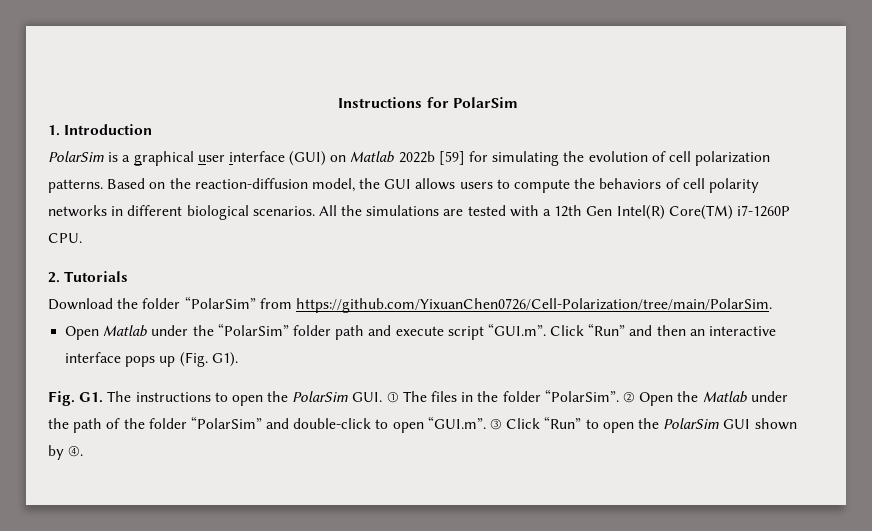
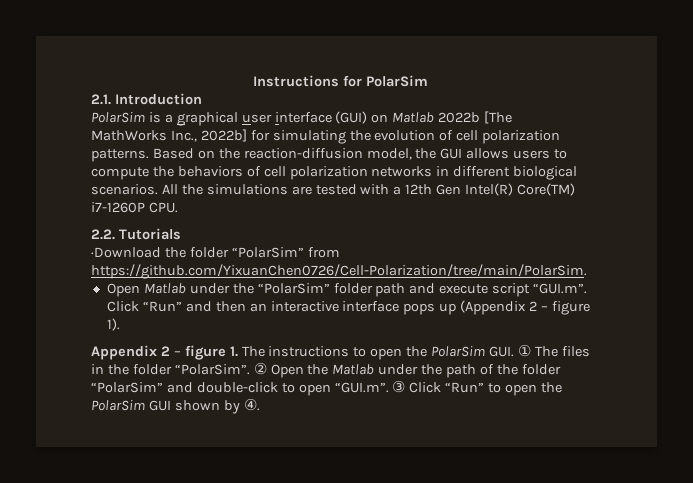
[48,125,60,136] 1. -> [91,94,111,105] 2.1.
[438,151,465,165] [59] -> [484,111,513,124] [91,129,247,142] [The MathWorks Inc., 2022b]
[708,178,759,193] polarity -> [289,166,368,180] polarization
[48,272,60,283] 2. -> [91,229,115,240] 2.2.
[48,298,113,310] Download -> [91,247,161,258] ·Download
[179,352,238,367] [48,391,104,406] (Fig. G1). // Fig. G1. -> [460,300,590,315] [106,318,120,331] [91,345,238,360] (Appendix 2 – figure 1). // Appendix 2 – figure 1.

